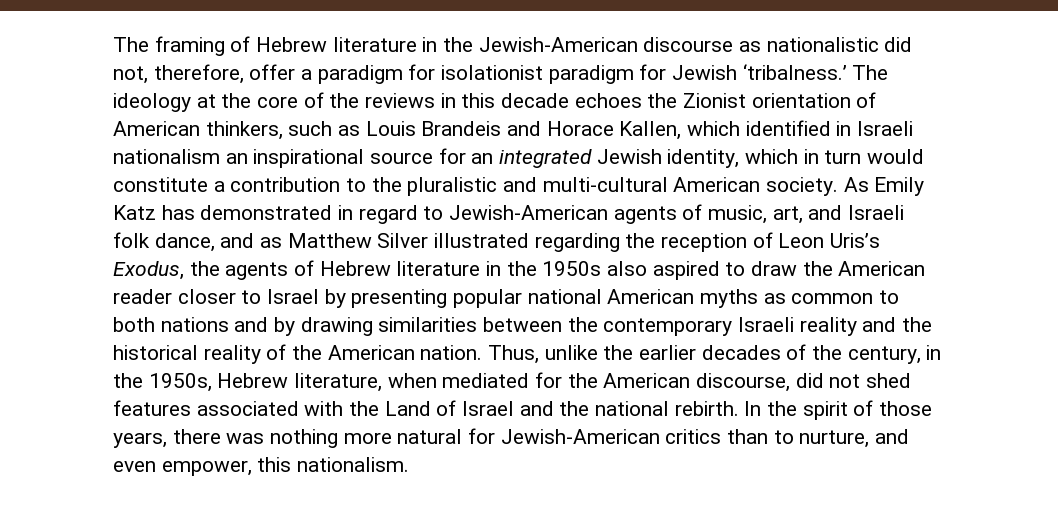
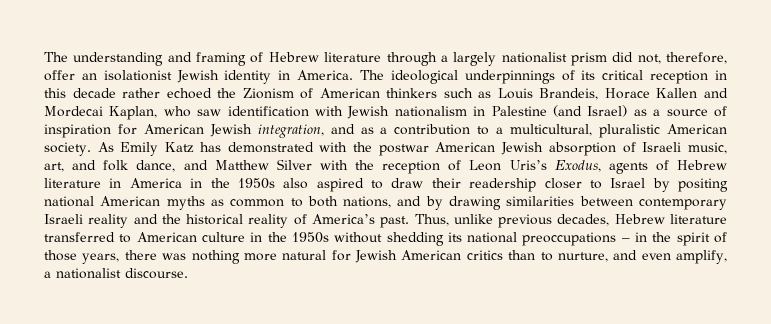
[113,37,149,52] The -> [44,52,192,66] The understanding and
[422,37,913,52] [113,64,889,84] [113,92,851,112] in the Jewish-American discourse as nationalistic did not, therefore, offer a paradigm for isolationist paradigm for Jewish ‘tribalness.’ The ideology at the core of the reviews in this decade echoes the Zionist orientation -> [386,52,727,66] [44,70,728,84] [44,88,294,99] through a largely nationalist prism did not, therefore, offer an isolationist Jewish identity in America. The ideological underpinnings of its critical reception in this decade rather echoed the Zionism
[205,121,283,140] thinkers, -> [386,88,438,98] thinkers
[421,120,914,140] [113,148,925,168] [113,177,668,196] Brandeis and Horace Kallen, which identified in Israeli nationalism an inspirational source for an integrated Jewish identity, which in turn would constitute a contribution to the pluralistic and multi-cultural -> [539,88,728,100] [44,105,727,120] [44,124,661,138] Brandeis, Horace Kallen and Mordecai Kaplan, who saw identification with Jewish nationalism in Palestine (and Israel) as a source of inspiration for American Jewish integration, and as a contribution to a multicultural, pluralistic
[338,204,703,224] in regard to Jewish-American agents of -> [319,142,682,156] with the postwar American Jewish absorption of Israeli
[848,205,905,220] Israeli -> (97, 165) none
[260,237,283,248] as -> (208, 165) none
[434,233,620,252] illustrated regarding -> [319,160,348,170] with
[189,261,220,276] the -> (601, 166) none
(502, 268) none -> [129,178,203,188] America in
[802,261,926,276] [113,289,172,304] the American reader -> [431,178,537,192] their readership
[351,289,523,308] presenting popular -> [678,178,728,192] positing
[160,317,229,332] nations -> [343,196,392,208] nations,
[567,317,598,332] the -> (633, 201) none
[292,344,942,364] [113,372,912,392] [113,400,762,416] the American nation. Thus, unlike the earlier decades of the century, in the 1950s, Hebrew literature, when mediated for the American discourse, did not shed features associated with the Land of Israel and the national rebirth. In -> [311,214,727,228] [44,232,648,246] America’s past. Thus, unlike previous decades, Hebrew literature transferred to American culture in the 1950s without shedding its national preoccupations – in
[500,429,660,444] Jewish-American -> [355,250,462,263] Jewish American
[161,457,410,476] empower, this nationalism. -> [676,250,728,264] [44,268,188,279] amplify, a nationalist discourse.

